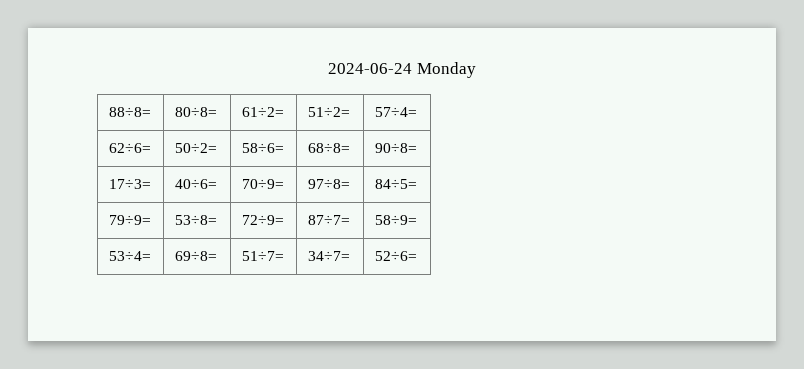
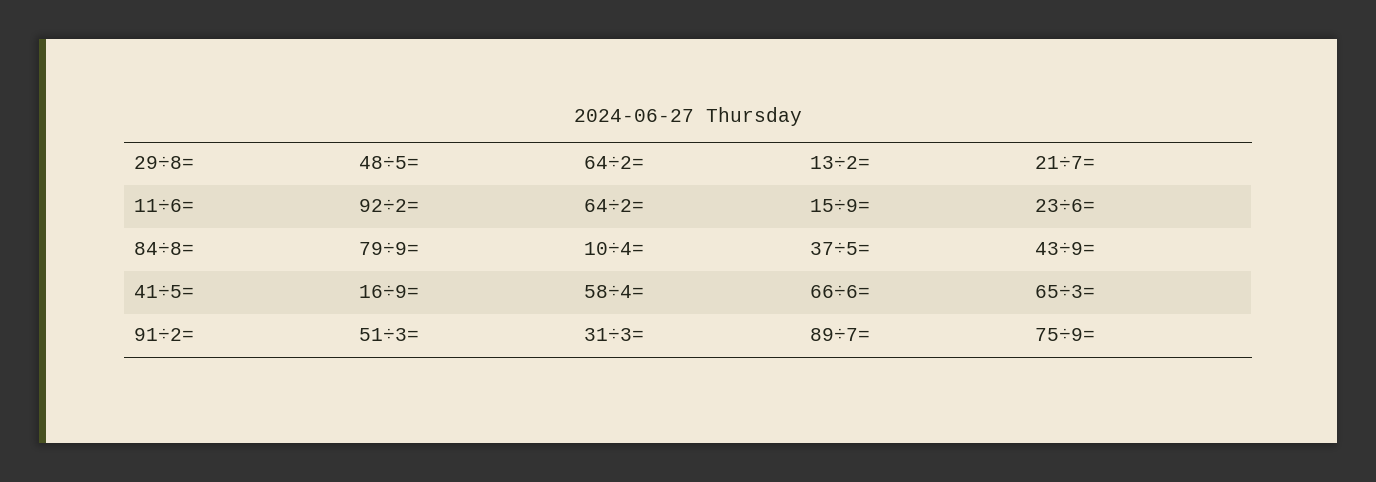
[328,62,476,78] [108,107,151,117] [174,107,217,117] [241,107,284,117] [307,107,350,117] [374,107,417,117] [108,143,151,153] [174,143,217,153] [241,143,284,153] [307,143,350,153] [374,143,417,153] [108,179,151,189] [174,179,217,189] [241,179,284,189] [307,179,350,189] [374,179,417,189] [108,215,151,225] [174,215,217,225] [241,215,284,225] [307,215,350,225] [374,215,417,225] [108,251,151,261] [174,251,217,261] [241,251,284,261] [307,251,350,261] [374,251,417,261] 2024-06-24 Monday // 88÷8= | 80÷8= | 61÷2= | 51÷2= | 57÷4= // 62÷6= | 50÷2= | 58÷6= | 68÷8= | 90÷8= // 17÷3= | 40÷6= | 70÷9= | 97÷8= | 84÷5= // 79÷9= | 53÷8= | 72÷9= | 87÷7= | 58÷9= // 53÷4= | 69÷8= | 51÷7= | 34÷7= | 52÷6= -> [574,107,802,126] [134,156,195,169] [359,156,420,169] [584,156,645,169] [810,156,871,169] [1035,156,1096,169] [134,199,195,212] [359,199,420,212] [584,199,645,212] [810,199,871,212] [1035,199,1096,212] [134,242,195,255] [359,242,420,255] [584,242,645,255] [810,242,871,255] [1035,242,1096,255] [134,285,195,298] [359,285,420,298] [584,285,645,298] [810,285,871,298] [1035,285,1096,298] [134,328,195,341] [359,328,420,341] [584,328,645,341] [810,328,871,341] [1035,328,1096,341] 2024-06-27 Thursday // 29÷8= | 48÷5= | 64÷2= | 13÷2= | 21÷7= // 11÷6= | 92÷2= | 64÷2= | 15÷9= | 23÷6= // 84÷8= | 79÷9= | 10÷4= | 37÷5= | 43÷9= // 41÷5= | 16÷9= | 58÷4= | 66÷6= | 65÷3= // 91÷2= | 51÷3= | 31÷3= | 89÷7= | 75÷9=

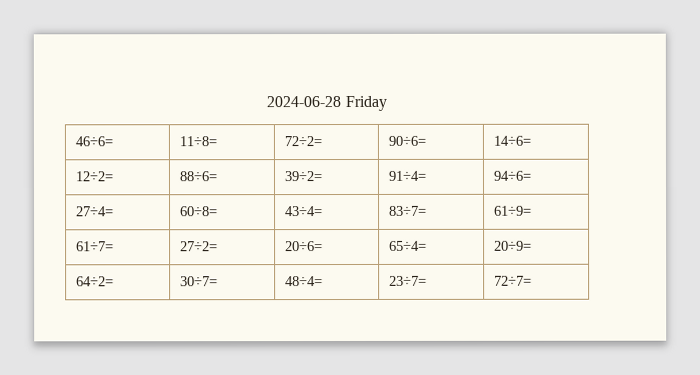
[574,107,802,126] [134,156,195,169] [359,156,420,169] [584,156,645,169] [810,156,871,169] [1035,156,1096,169] [134,199,195,212] [359,199,420,212] [584,199,645,212] [810,199,871,212] [1035,199,1096,212] [134,242,195,255] [359,242,420,255] [584,242,645,255] [810,242,871,255] [1035,242,1096,255] [134,285,195,298] [359,285,420,298] [584,285,645,298] [810,285,871,298] [1035,285,1096,298] [134,328,195,341] [359,328,420,341] [584,328,645,341] [810,328,871,341] [1035,328,1096,341] 2024-06-27 Thursday // 29÷8= | 48÷5= | 64÷2= | 13÷2= | 21÷7= // 11÷6= | 92÷2= | 64÷2= | 15÷9= | 23÷6= // 84÷8= | 79÷9= | 10÷4= | 37÷5= | 43÷9= // 41÷5= | 16÷9= | 58÷4= | 66÷6= | 65÷3= // 91÷2= | 51÷3= | 31÷3= | 89÷7= | 75÷9= -> [266,95,387,112] [74,136,113,147] [178,136,217,147] [283,136,322,147] [387,135,426,146] [492,135,531,146] [74,171,113,182] [178,171,217,182] [283,171,322,182] [387,170,426,181] [492,170,531,181] [75,206,114,217] [179,206,218,217] [284,206,323,217] [388,205,427,216] [493,205,532,216] [75,241,114,252] [179,241,218,252] [284,241,323,252] [388,240,427,251] [493,240,532,251] [75,276,114,287] [179,276,218,287] [284,276,323,287] [388,275,427,286] [493,275,532,286] 2024-06-28 Friday // 46÷6= | 11÷8= | 72÷2= | 90÷6= | 14÷6= // 12÷2= | 88÷6= | 39÷2= | 91÷4= | 94÷6= // 27÷4= | 60÷8= | 43÷4= | 83÷7= | 61÷9= // 61÷7= | 27÷2= | 20÷6= | 65÷4= | 20÷9= // 64÷2= | 30÷7= | 48÷4= | 23÷7= | 72÷7=

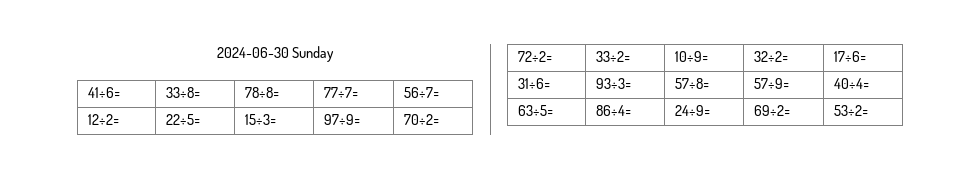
[266,95,387,112] [74,136,113,147] [178,136,217,147] [283,136,322,147] [387,135,426,146] [492,135,531,146] [74,171,113,182] [178,171,217,182] [283,171,322,182] [387,170,426,181] [492,170,531,181] [75,206,114,217] [179,206,218,217] [284,206,323,217] [388,205,427,216] [493,205,532,216] [75,241,114,252] [179,241,218,252] [284,241,323,252] [388,240,427,251] [493,240,532,251] [75,276,114,287] [179,276,218,287] [284,276,323,287] [388,275,427,286] [493,275,532,286] 2024-06-28 Friday // 46÷6= | 11÷8= | 72÷2= | 90÷6= | 14÷6= // 12÷2= | 88÷6= | 39÷2= | 91÷4= | 94÷6= // 27÷4= | 60÷8= | 43÷4= | 83÷7= | 61÷9= // 61÷7= | 27÷2= | 20÷6= | 65÷4= | 20÷9= // 64÷2= | 30÷7= | 48÷4= | 23÷7= | 72÷7= -> [216,46,335,62] [88,87,121,98] [166,87,201,98] [245,87,280,98] [324,87,359,98] [404,87,440,98] [88,114,120,125] [166,114,201,125] [245,114,277,125] [324,114,361,125] [404,114,440,125] [518,51,553,62] [596,51,631,62] [675,51,709,62] [754,51,789,62] [834,51,867,62] [518,78,551,89] [596,78,632,89] [675,78,710,89] [754,78,790,89] [834,78,870,89] [518,105,554,116] [596,105,632,116] [675,105,711,116] [754,105,791,116] [834,105,869,116] 2024-06-30 Sunday // 41÷6= | 33÷8= | 78÷8= | 77÷7= | 56÷7= // 12÷2= | 22÷5= | 15÷3= | 97÷9= | 70÷2= // 72÷2= | 33÷2= | 10÷9= | 32÷2= | 17÷6= // 31÷6= | 93÷3= | 57÷8= | 57÷9= | 40÷4= // 63÷5= | 86÷4= | 24÷9= | 69÷2= | 53÷2=

